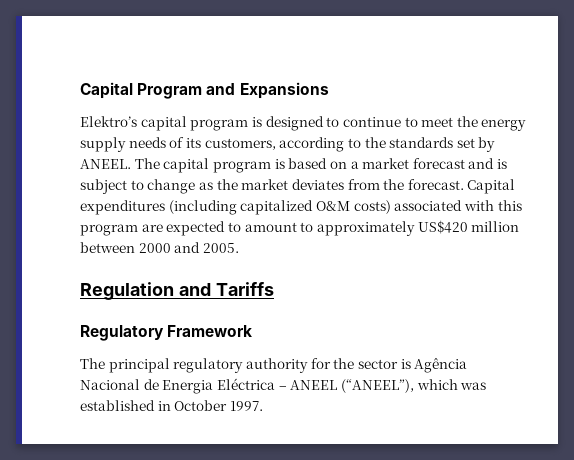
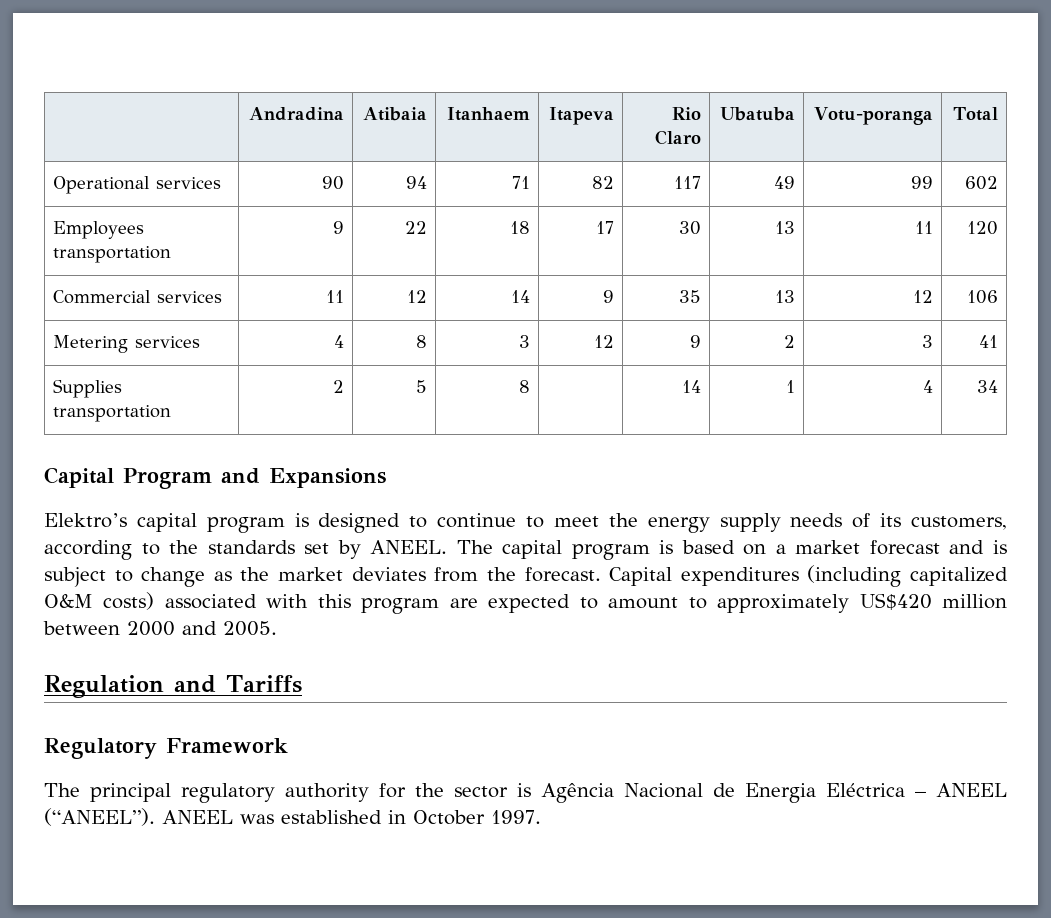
(80, 90) none -> [248,107,344,121] [362,107,427,121] [446,107,530,121] [548,107,614,125] [671,107,701,120] [654,130,701,145] [719,107,795,121] [813,107,933,125] [952,107,998,121] [53,176,222,194] [321,176,344,190] [405,176,427,189] [511,176,530,189] [591,176,614,189] [673,176,701,189] [773,176,795,189] [910,176,933,189] [964,176,998,190] [53,221,145,239] [53,246,172,263] [332,221,344,234] [404,221,427,234] [509,221,530,234] [595,221,614,234] [678,221,701,235] [774,221,795,234] [914,221,933,234] [966,221,998,235] [53,290,223,304] [325,290,344,303] [406,290,427,303] [510,290,530,303] [602,290,614,303] [678,290,701,303] [774,290,795,303] [912,290,933,303] [966,290,998,304] [53,335,201,353] [333,335,344,348] [415,335,427,348] [518,335,530,348] [593,335,614,348] [689,335,701,348] [783,335,795,348] [921,335,933,348] [978,335,998,348] [53,379,123,398] [53,405,172,422] [332,380,344,393] [415,380,427,393] [518,380,530,393] [681,380,701,393] [785,380,795,393] [922,380,933,393] [976,380,998,393] | Andradina | Atibaia | Itanhaem | Itapeva | Rio Claro | Ubatuba | Votu-poranga | Total // Operational services | 90 | 94 | 71 | 82 | 117 | 49 | 99 | 602 // Employees transportation | 9 | 22 | 18 | 17 | 30 | 13 | 11 | 120 // Commercial services | 11 | 12 | 14 | 9 | 35 | 13 | 12 | 106 // Metering services | 4 | 8 | 3 | 12 | 9 | 2 | 3 | 41 // Supplies transportation | 2 | 5 | 8 | | 14 | 1 | 4 | 34 //
[340,379,458,393] (“ANEEL”), which -> [44,808,233,826] (“ANEEL”). ANEEL

